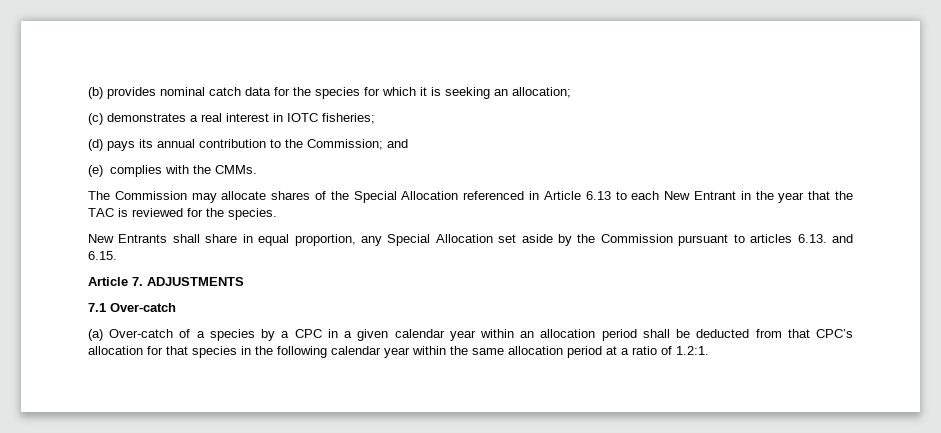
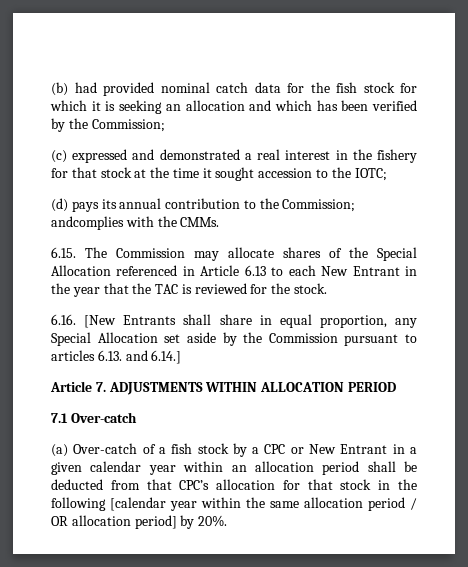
[107,87,156,99] provides -> [74,82,154,96] had provided
[315,87,360,99] species -> [336,82,395,93] fish stock
[512,87,571,98] [88,113,375,125] allocation; // (c) demonstrates a real interest in IOTC fisheries; -> [185,100,417,111] [51,118,165,132] [51,149,418,163] [51,167,387,181] allocation and which has been verified by the Commission; // (c) expressed and demonstrated a real interest in the fishery for that stock at the time it sought accession to the IOTC;
[387,139,408,148] [88,165,162,177] and // (e) complies -> [51,216,124,230] andcomplies
(257, 169) none -> [51,247,76,258] 6.15.
[228,208,277,220] [88,234,114,243] species. // New -> [294,283,328,294] [51,314,117,328] stock. // 6.16. [New
[88,251,117,260] 6.15. -> [151,350,182,364] 6.14.]
(244, 281) none -> [205,382,396,392] WITHIN ALLOCATION PERIOD
[209,329,255,341] species -> [171,443,229,454] fish stock
(322, 333) none -> [290,444,388,454] or New Entrant
[192,346,237,358] species -> [340,479,372,490] stock
[331,346,381,355] calendar -> [110,497,166,511] [calendar
[606,346,709,355] at a ratio of 1.2:1. -> [410,498,417,510] [51,515,228,529] / OR allocation period] by 20%.

